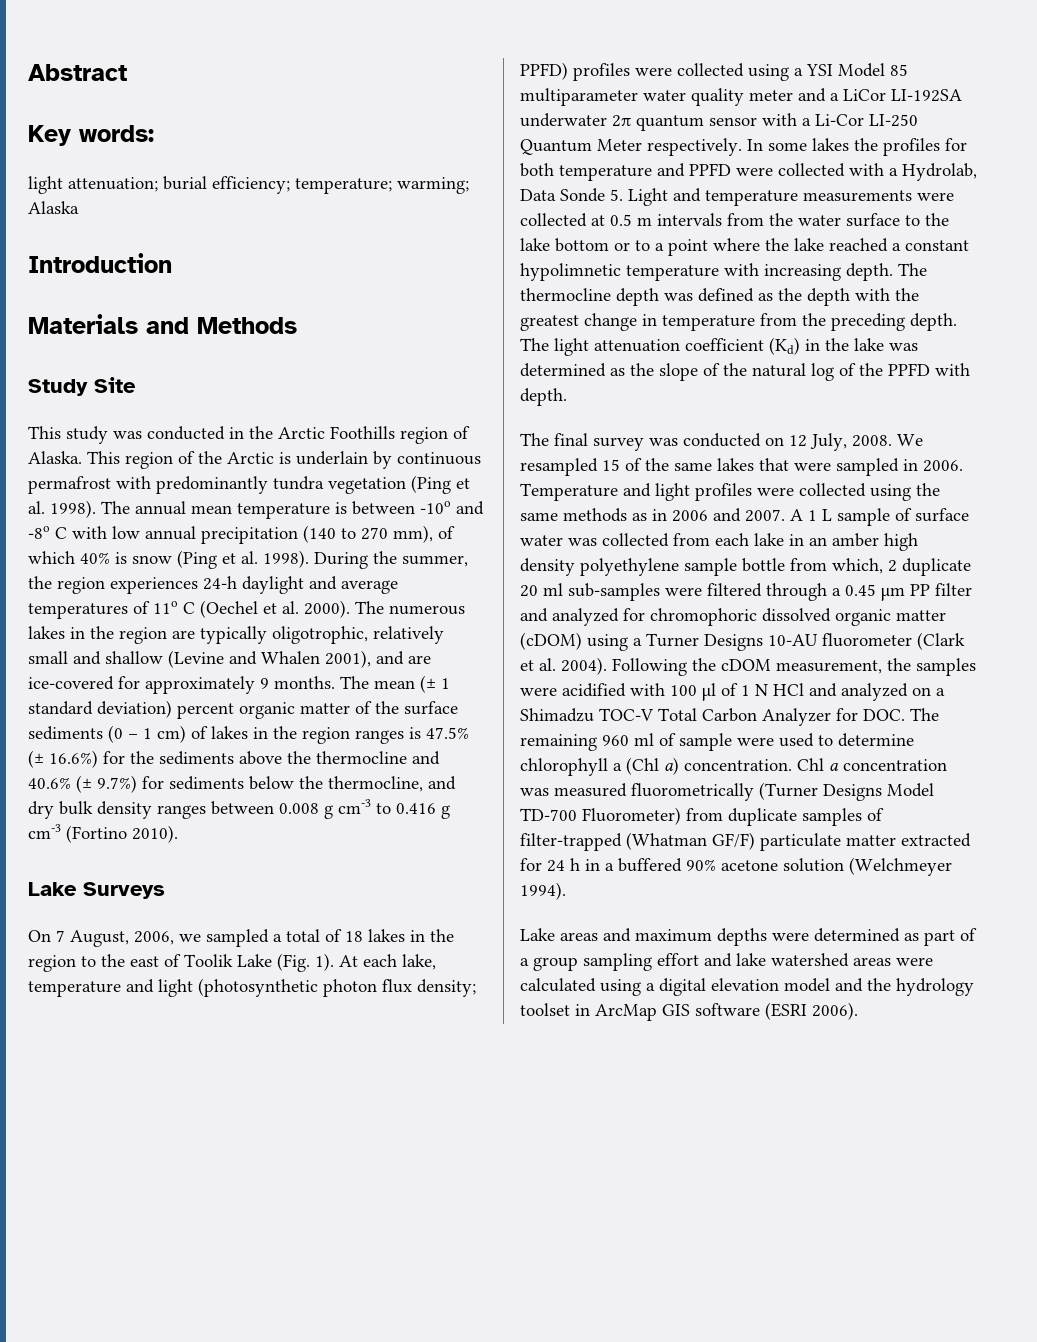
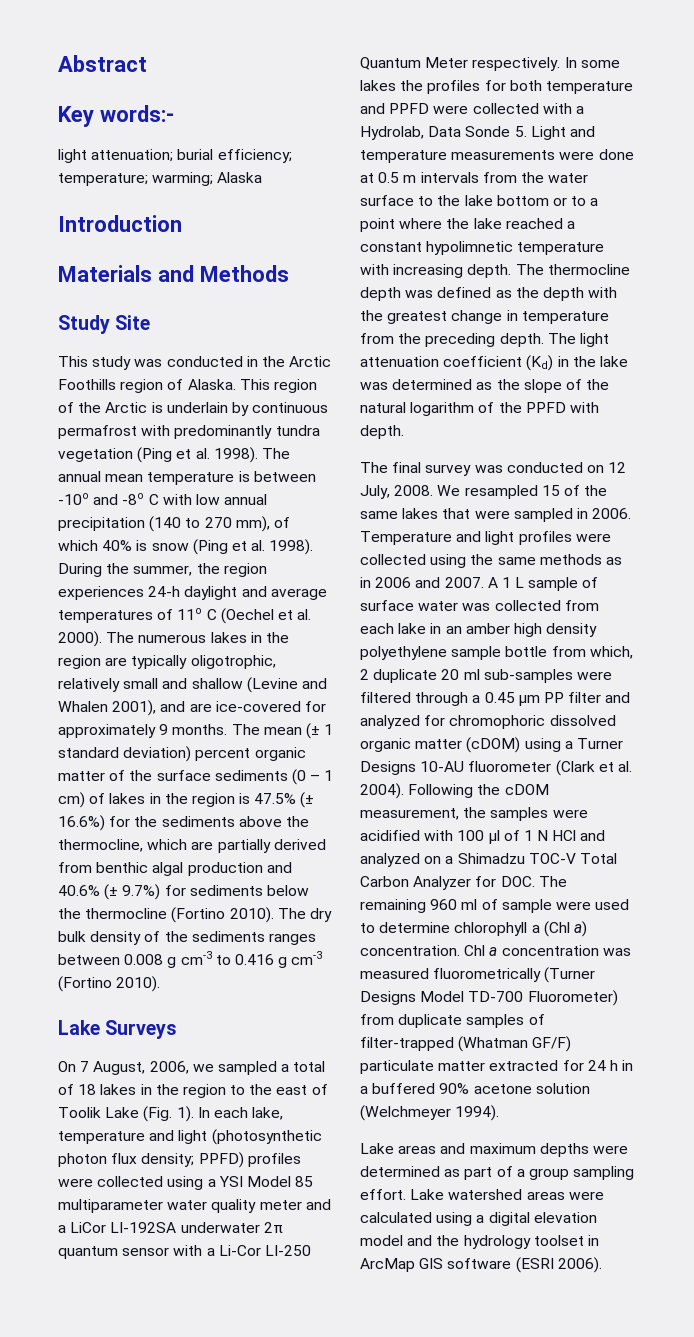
[79,125,154,142] words: -> [99,105,174,122] words:-
[355,730,404,744] ranges -> (235, 800) none
[316,751,407,764] thermocline -> [58,839,326,853] [58,862,263,876] thermocline, which are partially derived from benthic algal production
[328,776,456,792] [28,801,152,819] thermocline, and dry bulk density -> [85,907,332,923] [58,931,265,945] thermocline (Fortino 2010). The dry bulk density of the sediments
[339,955,358,967] At -> [197,1107,210,1118] In
[520,213,587,227] collected -> [598,149,634,160] done
[811,363,834,381] log -> [410,402,475,416] logarithm
[657,953,766,967] effort and lake -> [360,1189,445,1200] effort. Lake

